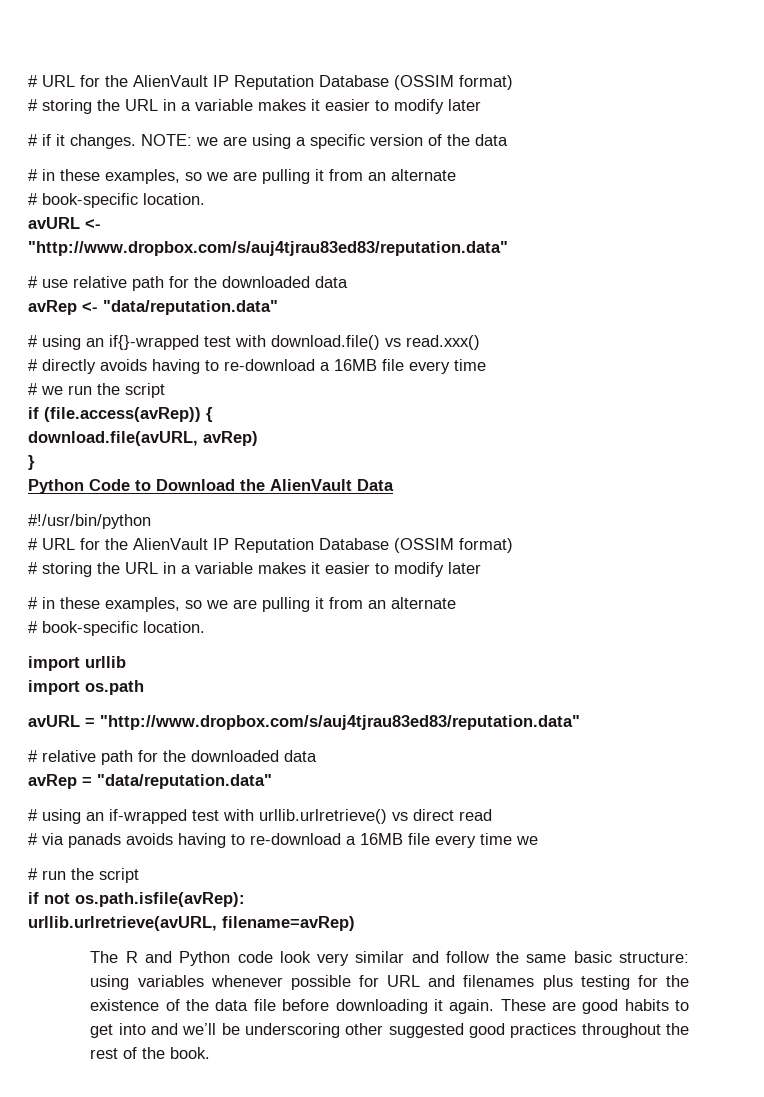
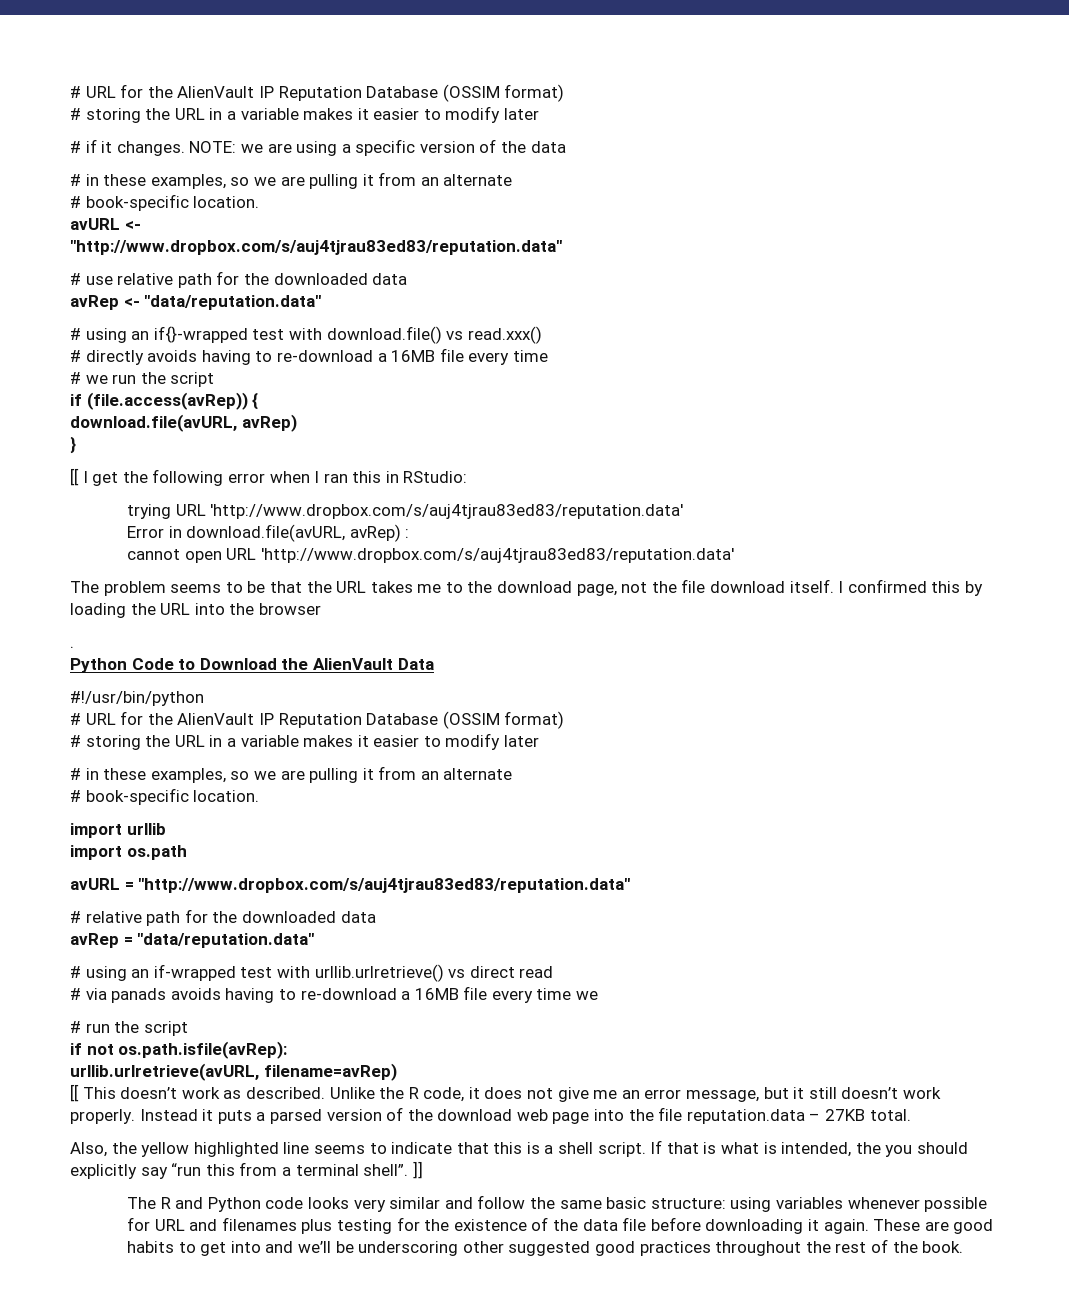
(35, 462) none -> [70,468,468,486] [127,504,684,519] [127,524,410,542] [127,548,734,563] [70,579,983,596] [70,603,321,618] [70,646,74,648] // [[ I get the following error when I ran this in RStudio: // trying URL 'http://www.dropbox.com/s/auj4tjrau83ed83/reputation.data' // Error in download.file(avURL, avRep) : // cannot open URL 'http://www.dropbox.com/s/auj4tjrau83ed83/reputation.data' // The problem seems to be that the URL takes me to the download page, not the file download itself. I confirmed this by loading the URL into the browser // .
(355, 923) none -> [70,1084,941,1102] [70,1107,911,1124] [70,1140,968,1157] [70,1161,423,1179] // [[ This doesn’t work as described. Unlike the R code, it does not give me an error message, but it still doesn’t work properly. Instead it puts a parsed version of the download web page into the file reputation.data – 27KB total. // Also, the yellow highlighted line seems to indicate that this is a shell script. If that is what is intended, the you should explicitly say “run this from a terminal shell”. ]]
[279,951,311,963] look -> [308,1197,350,1209] looks

